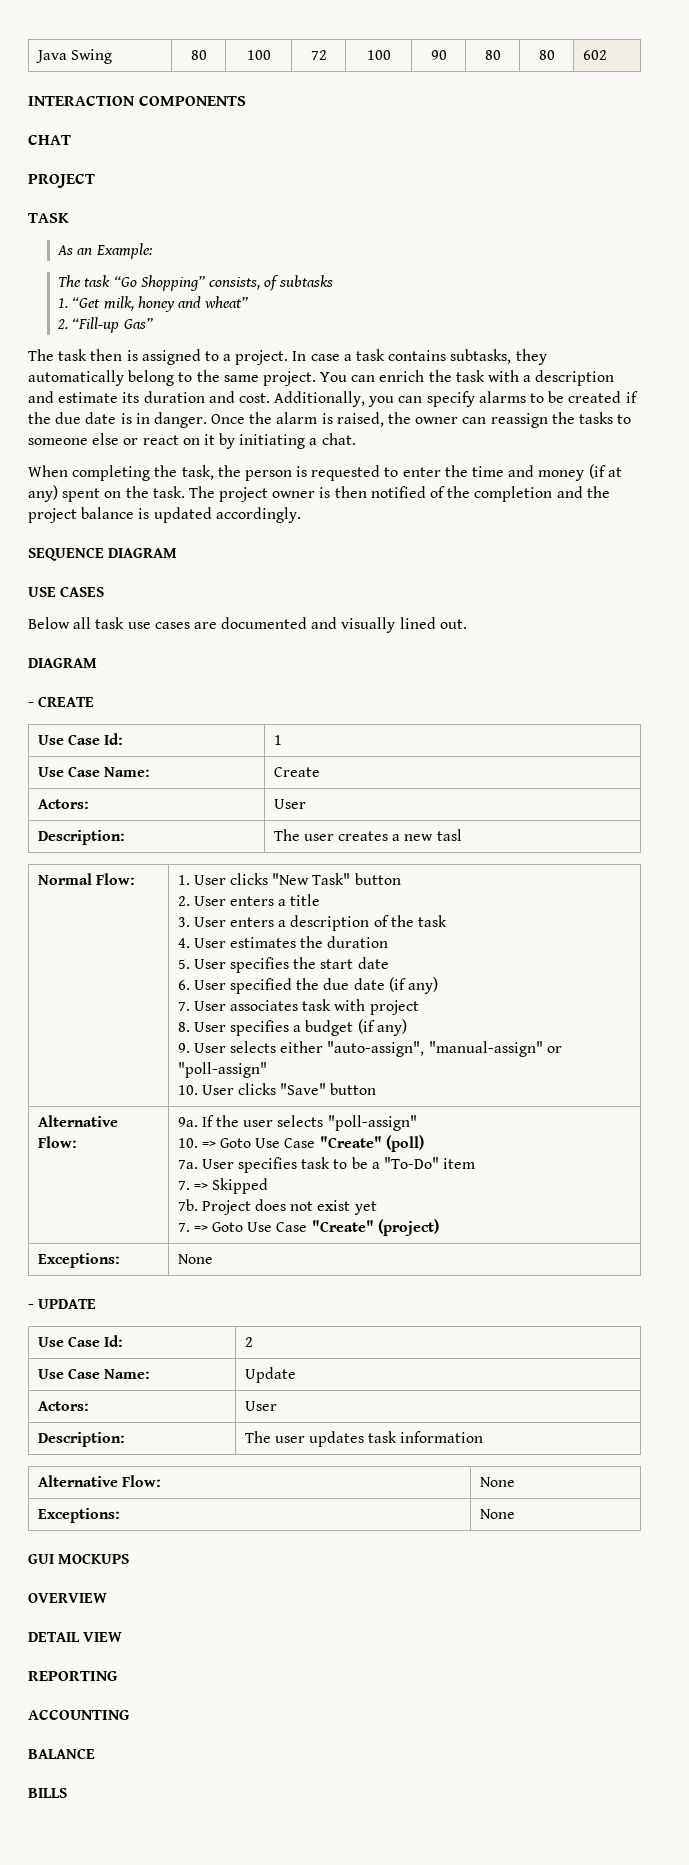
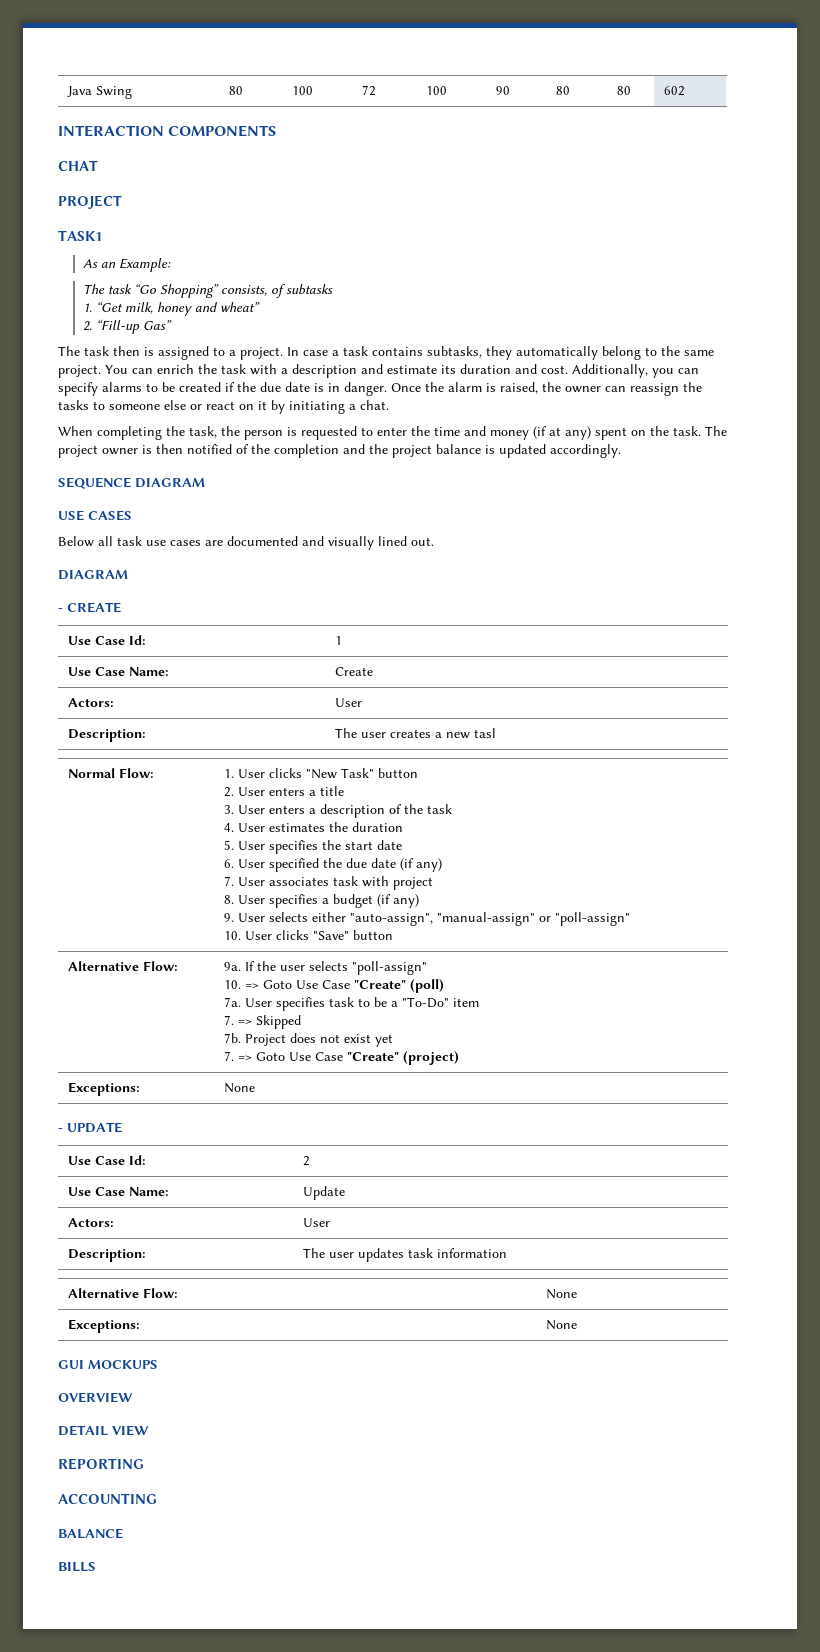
[28,213,69,223] TASK -> [58,230,102,241] TASK1

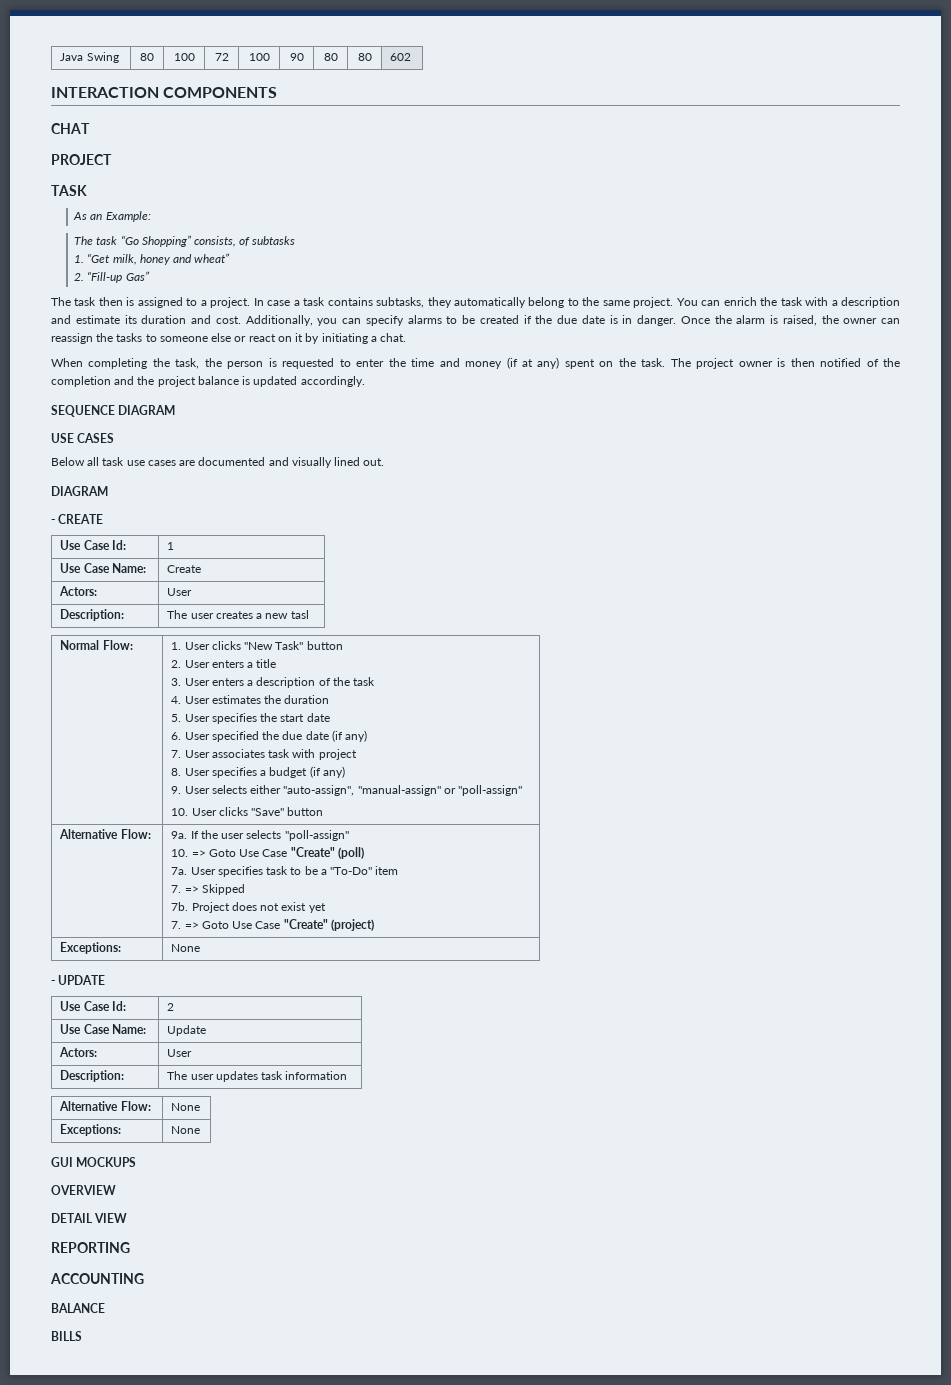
[58,230,102,241] TASK1 -> [51,185,87,196] TASK

